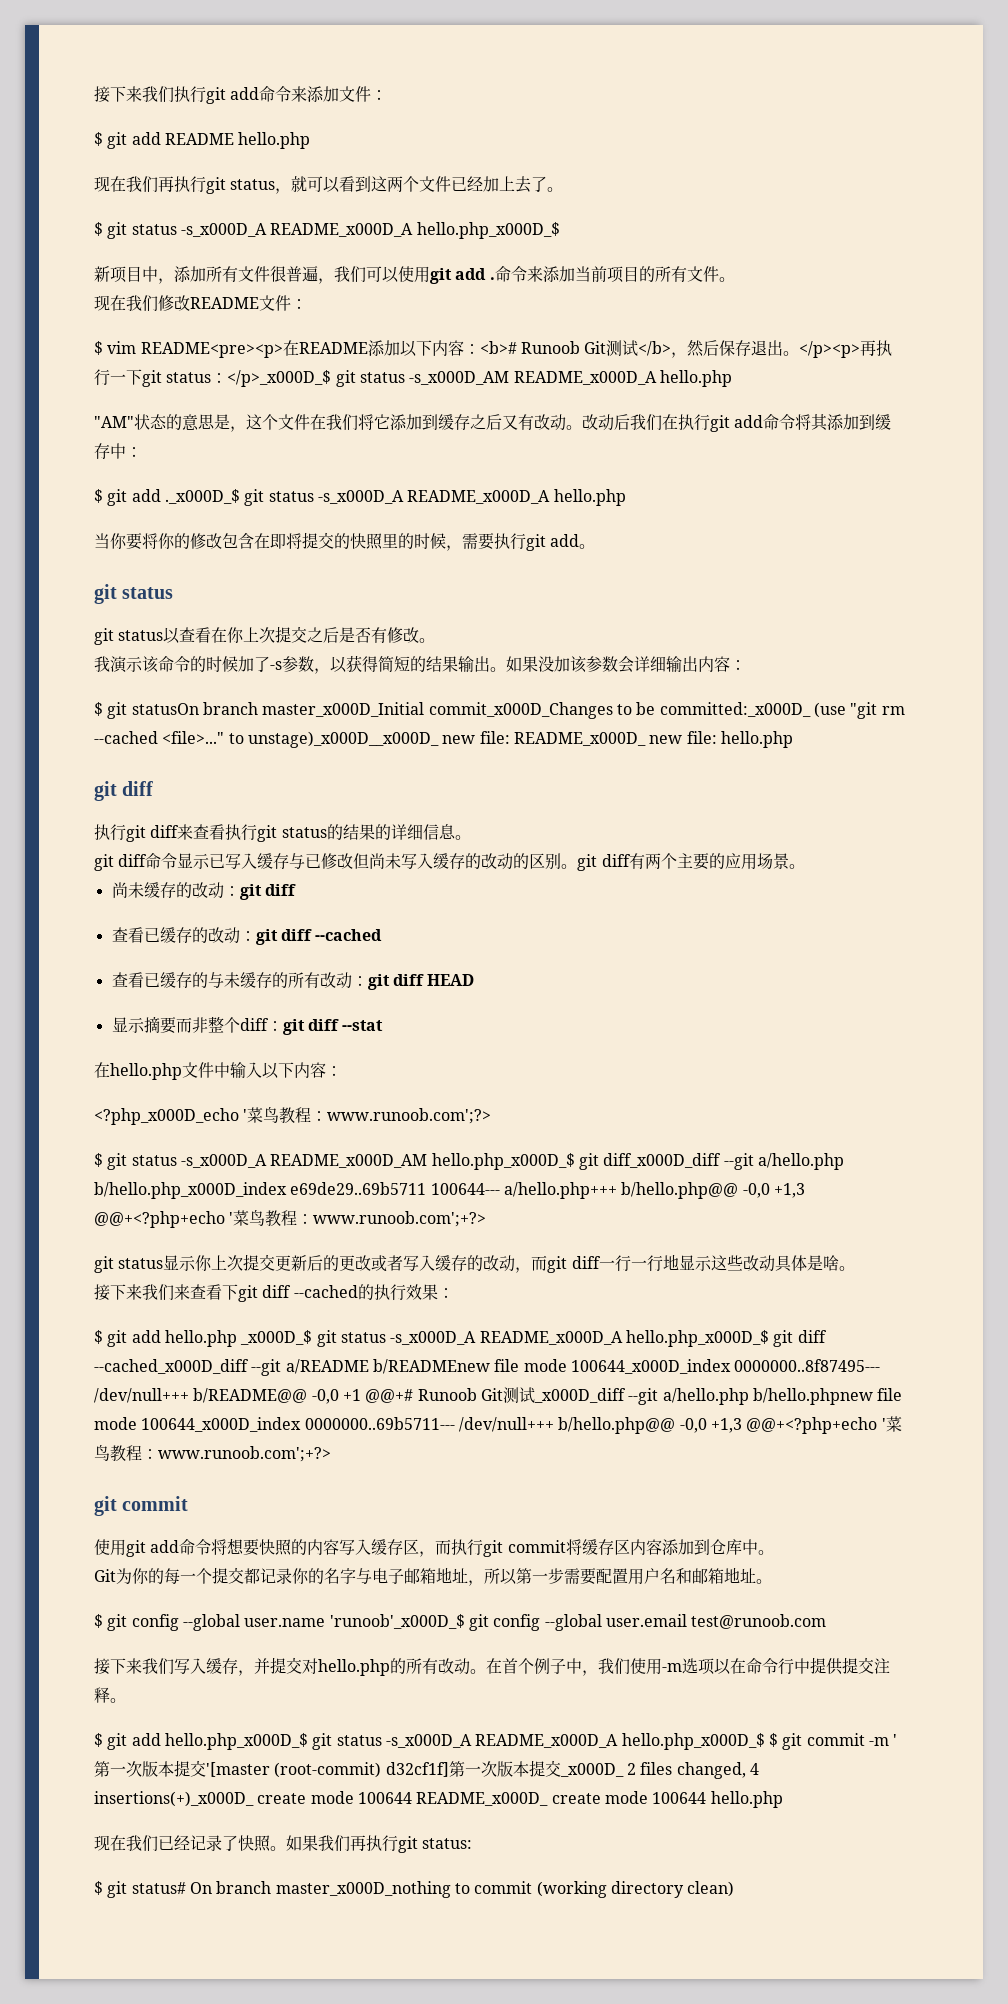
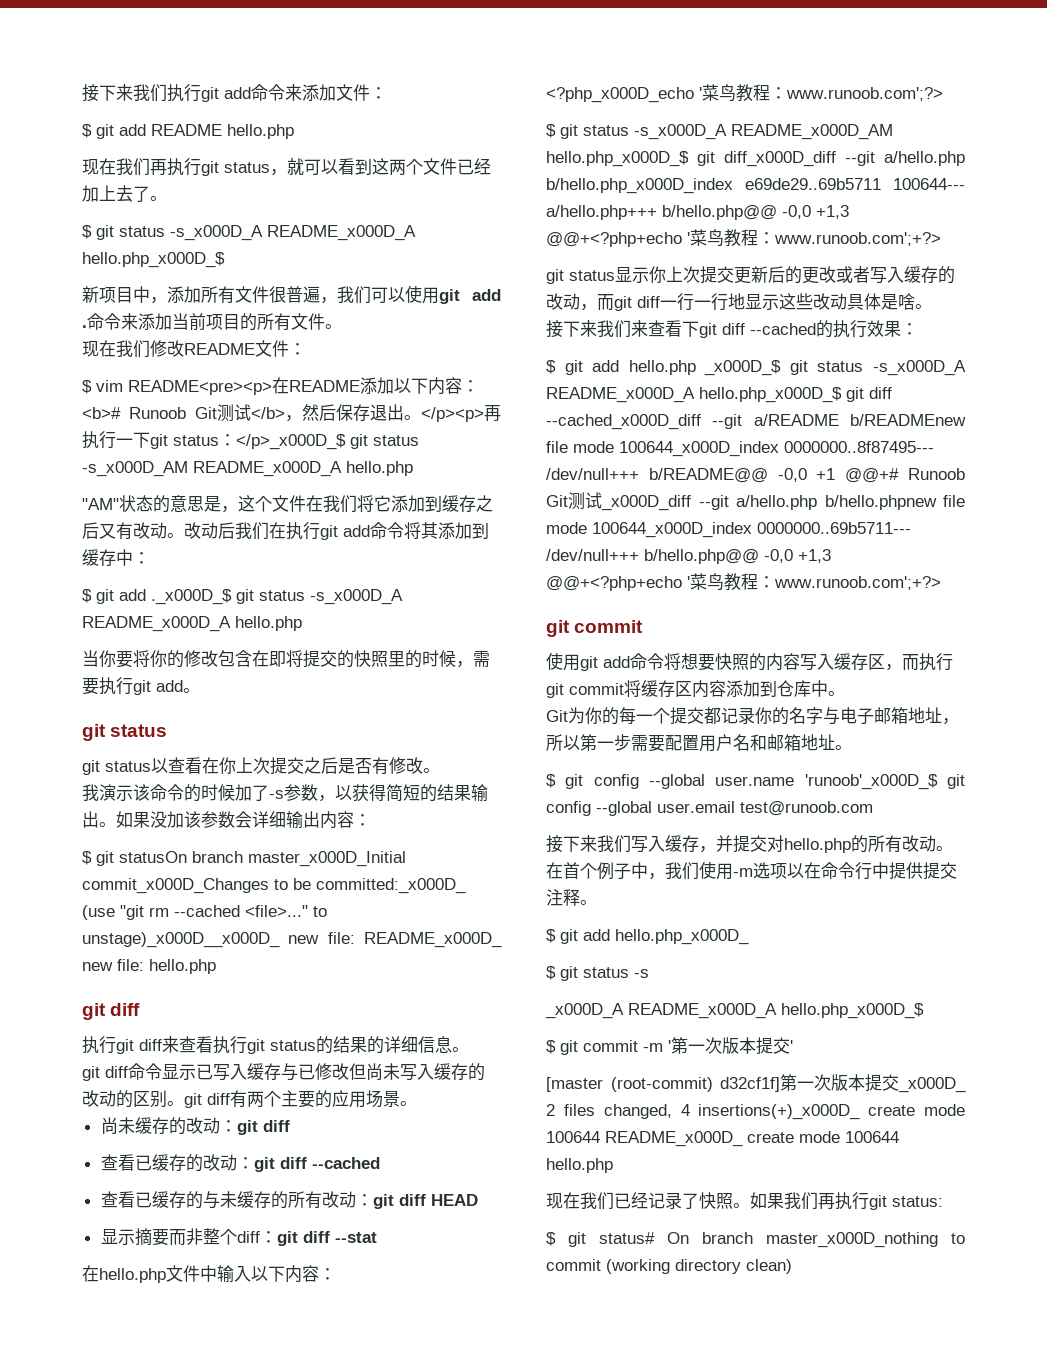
[164,1733,765,1750] hello.php_x000D_$ git status -s_x000D_A README_x000D_A hello.php_x000D_$ -> [615,929,749,945] [546,966,649,981] [545,1003,924,1019] hello.php_x000D_ // $ git status -s // _x000D_A README_x000D_A hello.php_x000D_$ //
[206,1762,270,1777] '[master -> [790,1040,793,1052] [546,1077,603,1092] ' // [master

